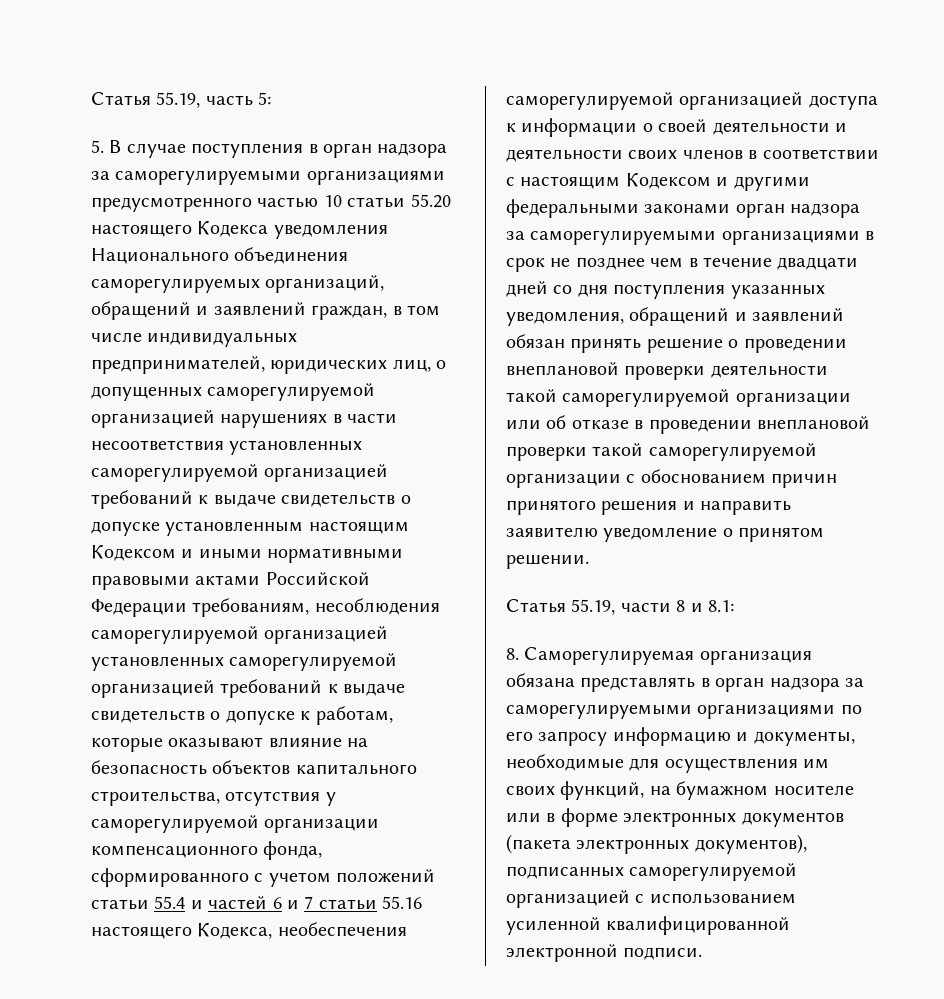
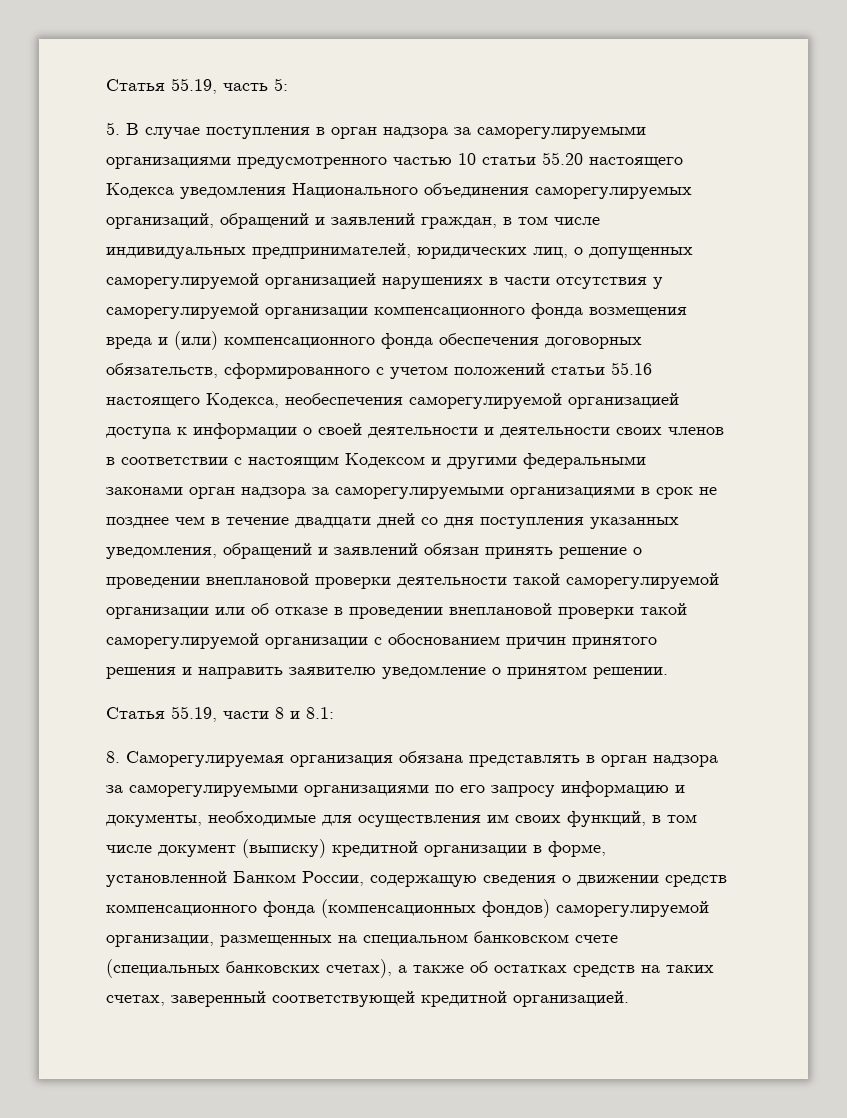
[91,440,363,455] [91,464,389,482] [91,490,411,509] [91,521,409,536] [91,545,404,563] [91,572,370,590] [91,598,440,617] [91,626,389,644] [91,653,398,671] [91,679,406,698] [91,706,393,725] [91,737,369,752] [91,760,417,775] [91,791,220,806] несоответствия установленных саморегулируемой организацией требований к выдаче свидетельств о допуске установленным настоящим Кодексом и иными нормативными правовыми актами Российской Федерации требованиям, несоблюдения саморегулируемой организацией установленных саморегулируемой организацией требований к выдаче свидетельств о допуске к работам, которые оказывают влияние на безопасность объектов капитального строительства, -> (550, 281) none
[263,841,323,860] фонда, -> [531,303,687,319] [106,331,642,350] [106,363,218,378] фонда возмещения вреда и (или) компенсационного фонда обеспечения договорных обязательств,
[154,896,377,910] 55.4 и частей 6 и 7 статьи -> (605, 371) none
[649,781,854,800] [506,808,844,827] [506,834,807,854] [506,863,798,881] [506,890,796,908] [506,916,791,935] [506,944,703,962] на бумажном носителе или в форме электронных документов (пакета электронных документов), подписанных саморегулируемой организацией с использованием усиленной квалифицированной электронной подписи. -> [652,814,697,823] [106,839,606,858] [106,871,727,887] [106,899,709,918] [106,931,618,947] [106,959,714,978] [106,991,629,1007] в том числе документ (выписку) кредитной организации в форме, установленной Банком России, содержащую сведения о движении средств компенсационного фонда (компенсационных фондов) саморегулируемой организации, размещенных на специальном банковском счете (специальных банковских счетах), а также об остатках средств на таких счетах, заверенный соответствующей кредитной организацией.

